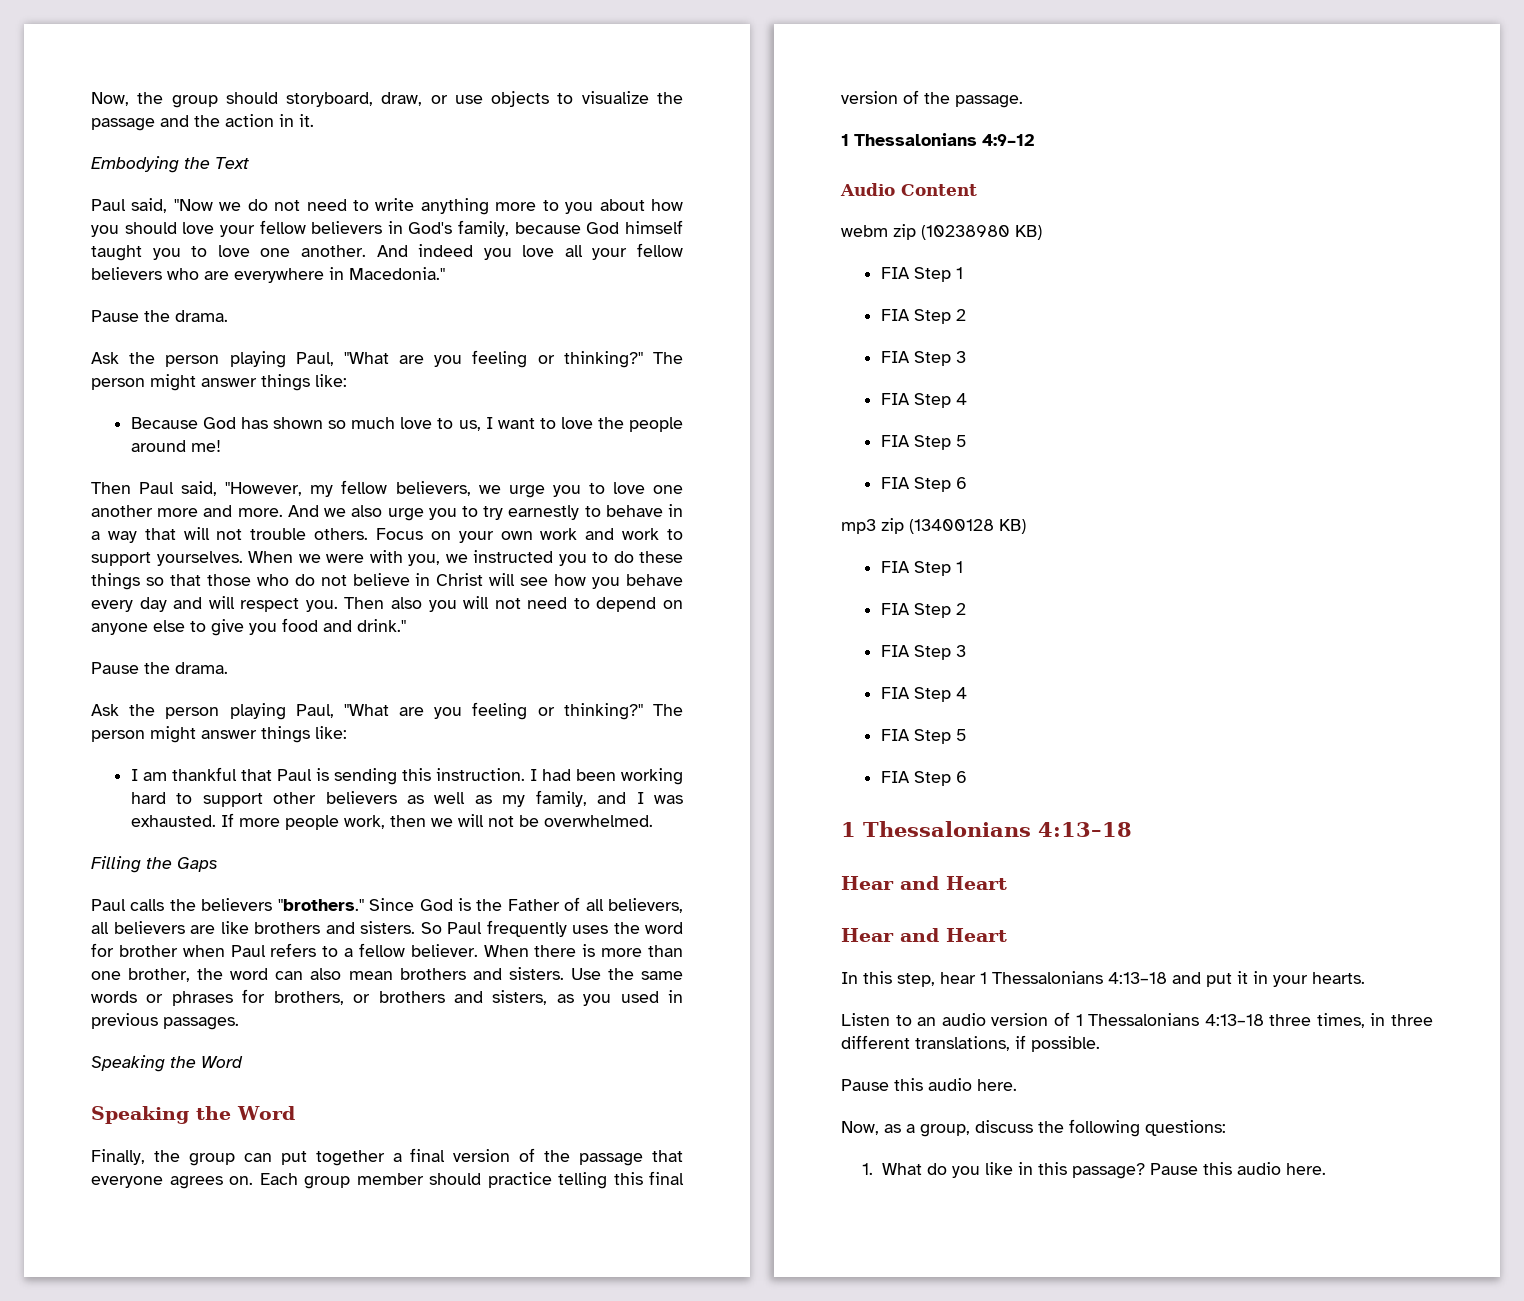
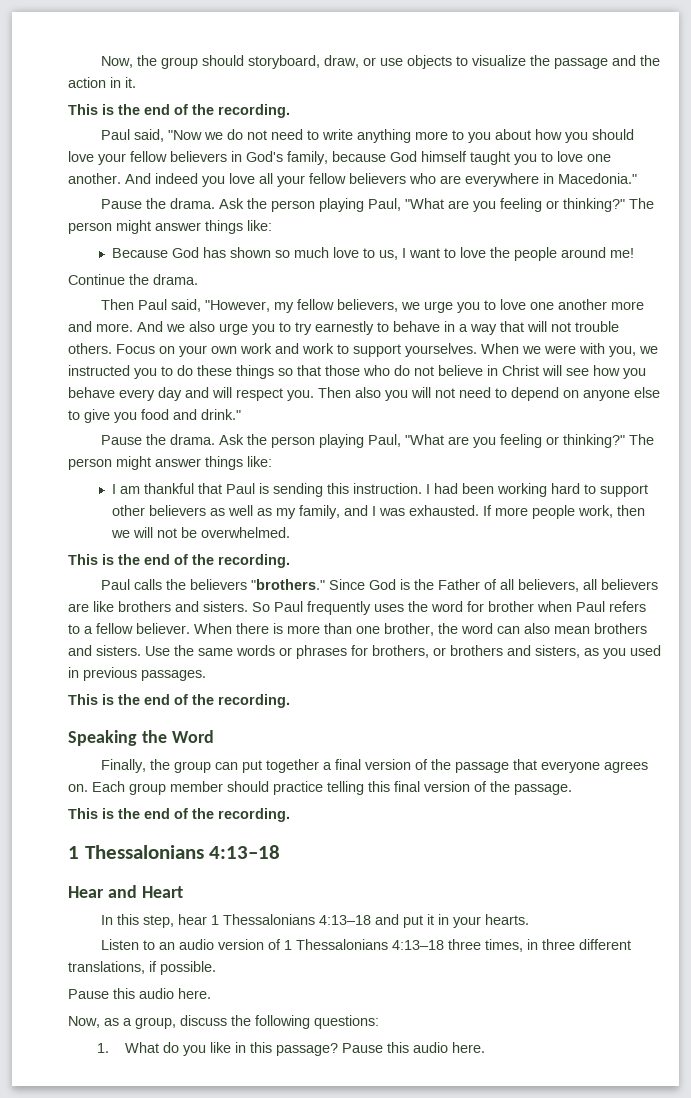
[91,156,249,173] Embodying the Text -> [68,104,290,118] This is the end of the recording.
(228, 316) // -> (216, 203) none
(221, 446) none -> [68,274,198,285] // Continue the drama.
(228, 668) // -> (216, 439) none
[91,856,218,873] Filling the Gaps -> [68,554,290,568] This is the end of the recording.
[91,1055,243,1072] Speaking the Word -> [68,694,290,708] This is the end of the recording.
[841,133,1035,146] [840,183,977,196] [841,224,1042,240] [880,267,963,282] [880,309,966,324] [880,351,966,366] [880,393,967,408] [880,435,967,450] [880,477,967,492] [841,518,1026,534] [880,561,963,576] [880,603,966,618] [880,645,966,660] [880,687,967,702] [880,729,967,744] [880,771,967,786] 1 Thessalonians 4:9–12 // Audio Content // webm zip (10238980 KB) // FIA Step 1 // FIA Step 2 // FIA Step 3 // FIA Step 4 // FIA Step 5 // FIA Step 6 // mp3 zip (13400128 KB) // FIA Step 1 // FIA Step 2 // FIA Step 3 // FIA Step 4 // FIA Step 5 // FIA Step 6 -> [68,808,290,822] This is the end of the recording.
[841,928,1007,942] // Hear and Heart -> (183, 892) none

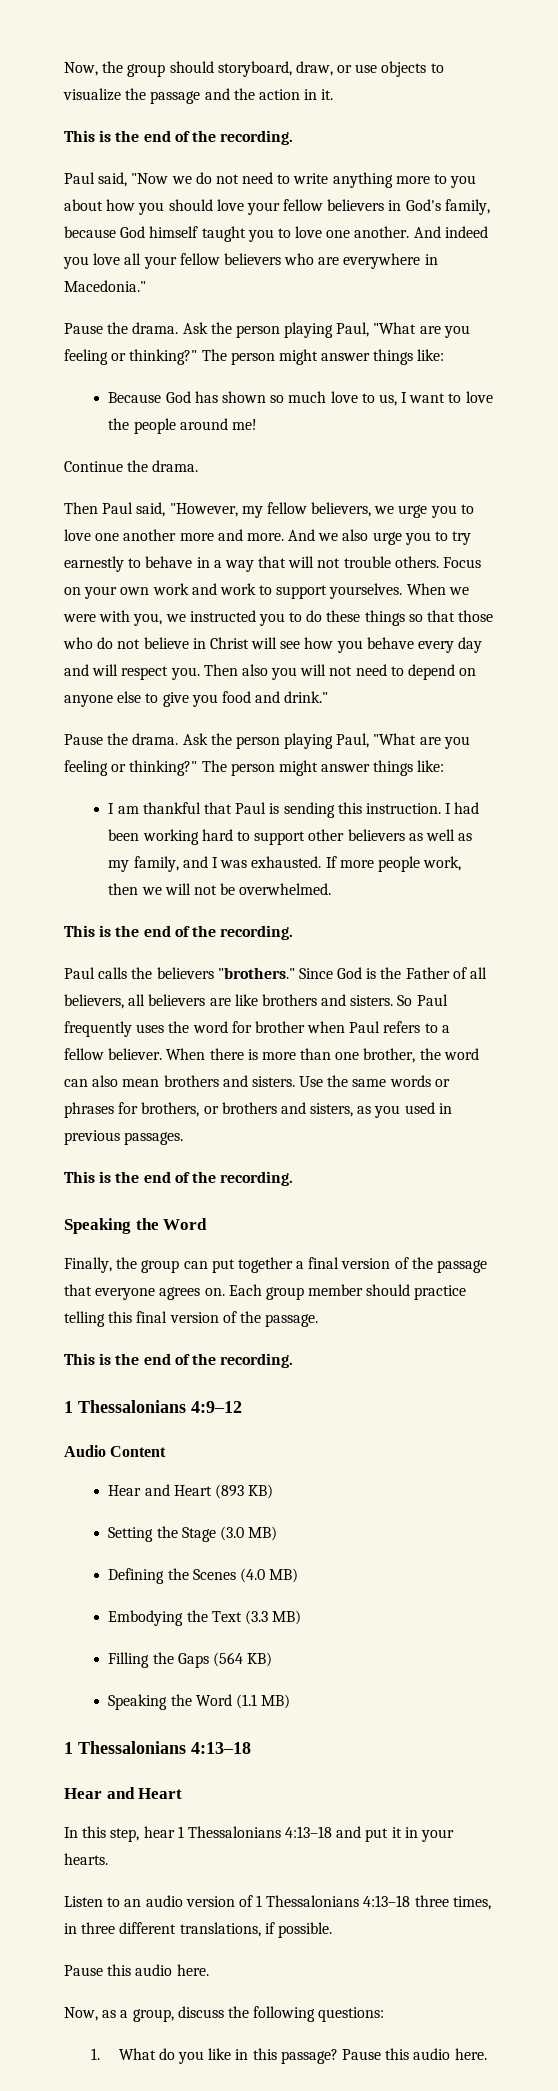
(290, 815) none -> [64,1400,242,1413] [64,1445,167,1457] [108,1484,274,1499] [108,1526,278,1542] [108,1568,299,1584] [108,1610,302,1626] [108,1652,273,1668] [108,1694,291,1710] // 1 Thessalonians 4:9–12 // Audio Content // Hear and Heart (893 KB) // Setting the Stage (3.0 MB) // Defining the Scenes (4.0 MB) // Embodying the Text (3.3 MB) // Filling the Gaps (564 KB) // Speaking the Word (1.1 MB)

